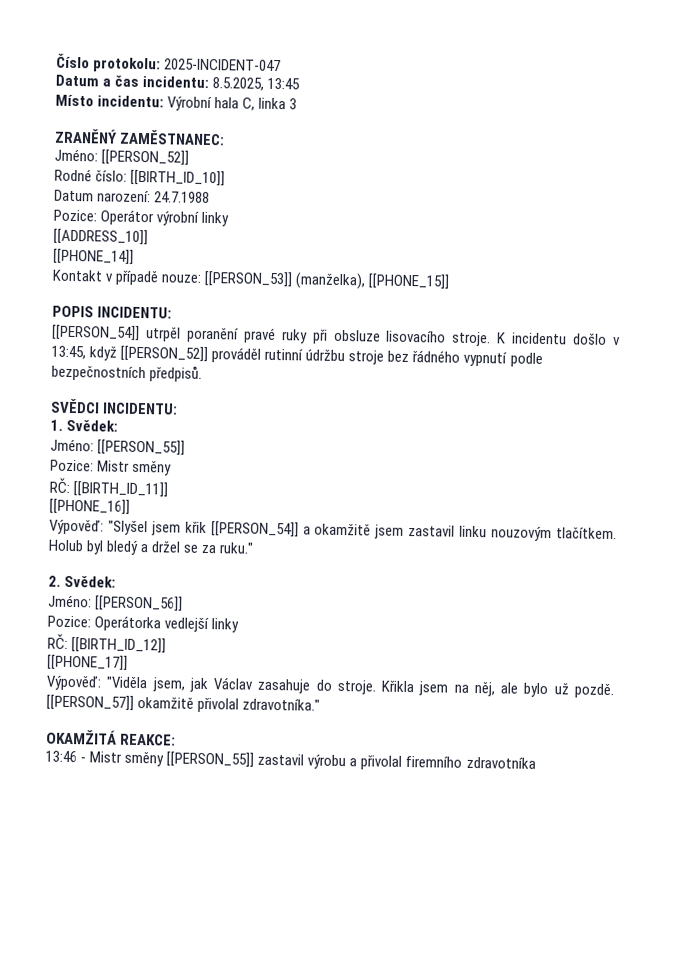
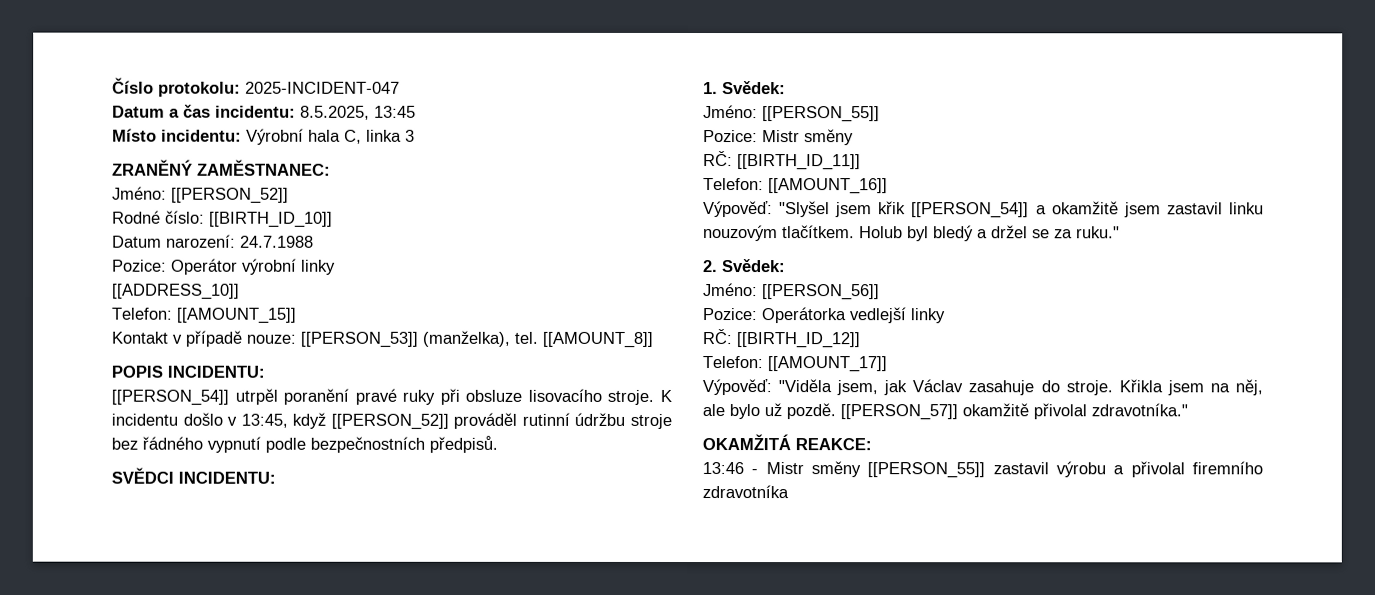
[53,248,134,265] [[PHONE_14]] -> [111,307,296,324] Telefon: [[AMOUNT_15]]
[368,273,451,290] [[PHONE_15]] -> [514,331,653,348] tel. [[AMOUNT_8]]
[49,498,130,515] [[PHONE_16]] -> [703,178,888,195] Telefon: [[AMOUNT_16]]
[47,654,128,671] [[PHONE_17]] -> [702,356,887,373] Telefon: [[AMOUNT_17]]

